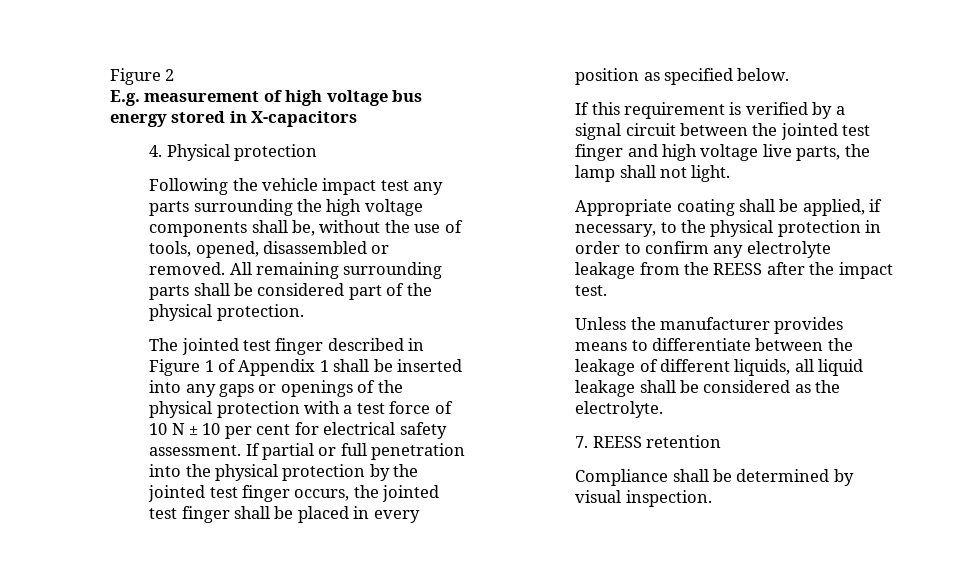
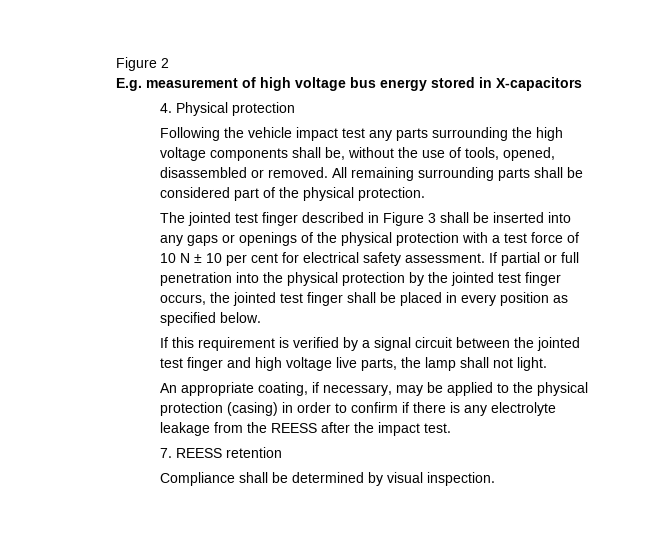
[204,359,329,376] 1 of Appendix 1 -> [428,213,437,223] 3
[575,199,883,216] [575,224,657,237] Appropriate coating shall be applied, if necessary, -> [160,382,494,396] An appropriate coating, if necessary, may be applied
(861, 228) none -> [227,402,279,416] (casing)
(709, 247) none -> [402,402,461,413] if there is
[575,317,844,334] [575,338,853,351] [575,359,864,376] [575,380,841,397] [575,401,664,418] // Unless the manufacturer provides means to differentiate between the leakage of different liquids, all liquid leakage shall be considered as the electrolyte. -> (452, 428) none

